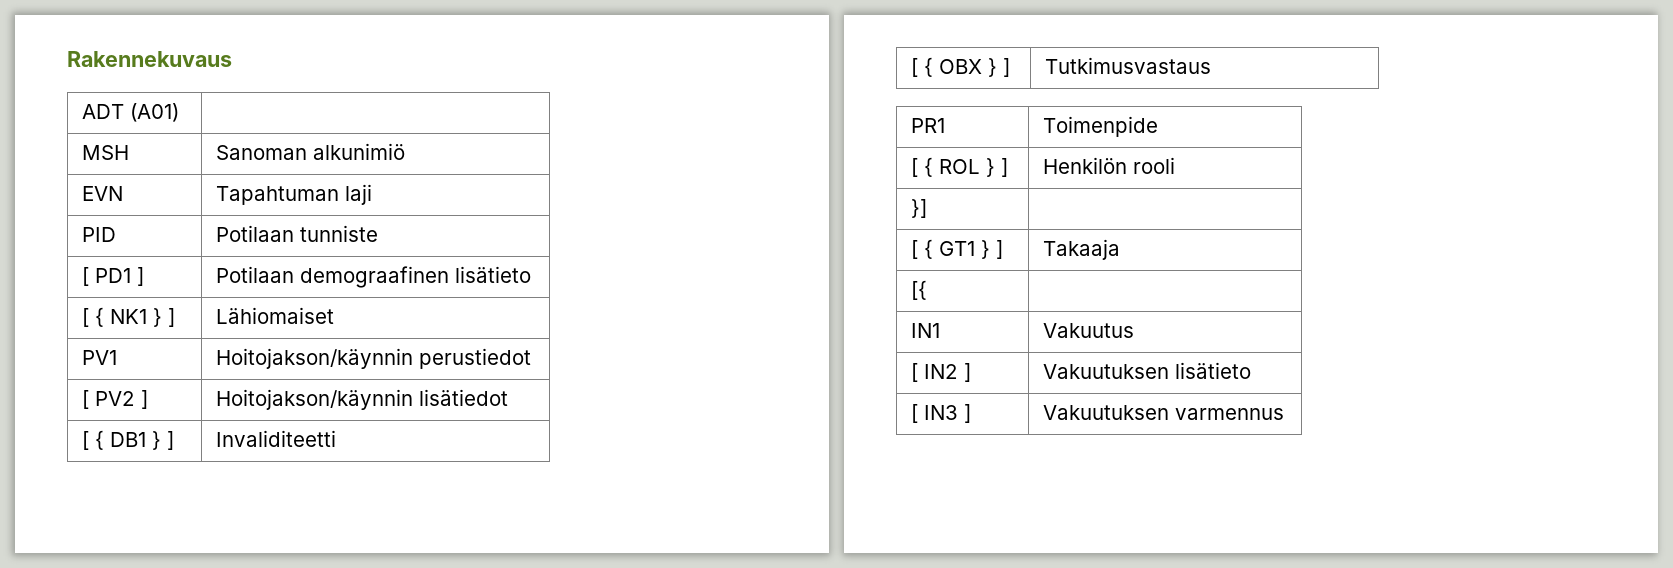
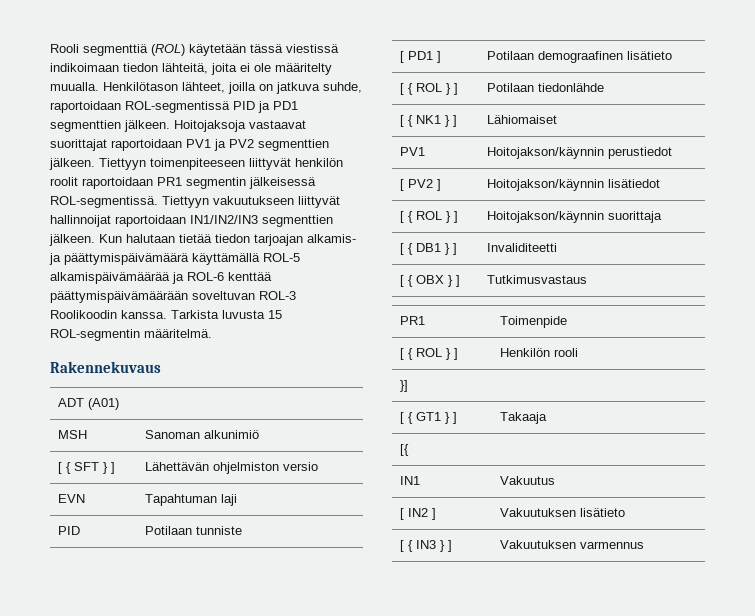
(67, 59) none -> [50,44,339,56] [50,63,332,75] [50,82,362,94] [50,101,298,113] [50,120,306,132] [50,139,329,151] [49,158,343,170] [50,177,316,189] [50,196,340,208] [50,215,333,227] [49,234,356,246] [49,253,300,265] [50,272,272,284] [50,291,296,303] [50,310,282,319] [50,329,212,341] Rooli segmenttiä (ROL) käytetään tässä viestissä indikoimaan tiedon lähteitä, joita ei ole määritelty muualla. Henkilötason lähteet, joilla on jatkuva suhde, raportoidaan ROL-segmentissä PID ja PD1 segmenttien jälkeen. Hoitojaksoja vastaavat suorittajat raportoidaan PV1 ja PV2 segmenttien jälkeen. Tiettyyn toimenpiteeseen liittyvät henkilön roolit raportoidaan PR1 segmentin jälkeisessä ROL-segmentissä. Tiettyyn vakuutukseen liittyvät hallinnoijat raportoidaan IN1/IN2/IN3 segmenttien jälkeen. Kun halutaan tietää tiedon tarjoajan alkamis- ja päättymispäivämäärä käyttämällä ROL-5 alkamispäivämäärää ja ROL-6 kenttää päättymispäivämäärään soveltuvan ROL-3 Roolikoodin kanssa. Tarkista luvusta 15 ROL-segmentin määritelmä. //
(405, 151) none -> [58,462,116,474] [145,462,319,474] // [ { SFT } ] | Lähettävän ohjelmiston versio
(531, 274) none -> [400,83,459,95] [487,83,605,92] // [ { ROL } ] | Potilaan tiedonlähde
(508, 397) none -> [400,211,459,223] [487,211,663,223] // [ { ROL } ] | Hoitojakson/käynnin suorittaja
[923,405,958,420] IN3 -> [408,540,446,552] { IN3 }

